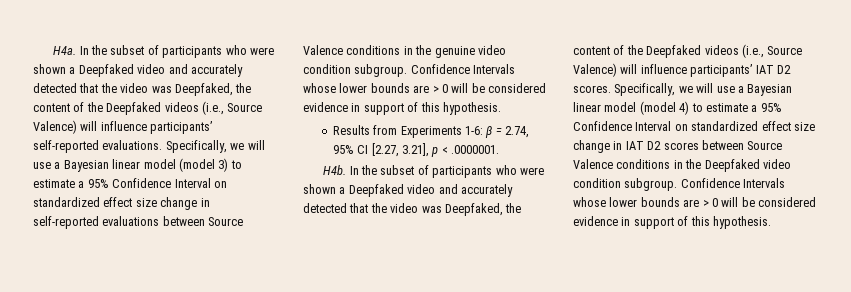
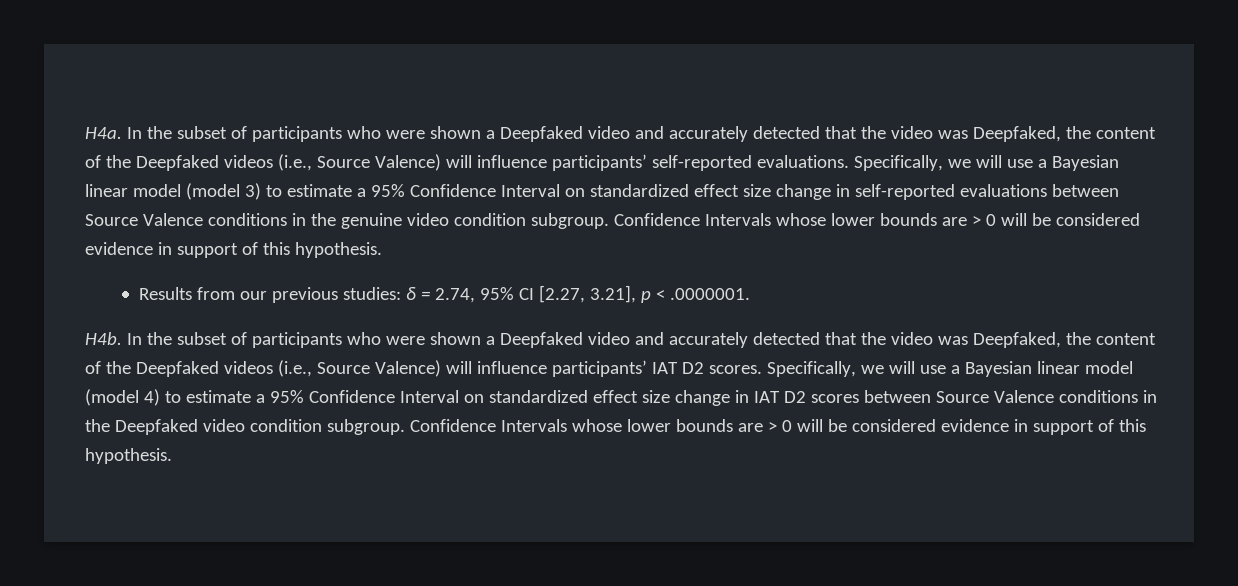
[400,126,493,138] Experiments 1-6: β -> [239,287,416,303] our previous studies: δ

